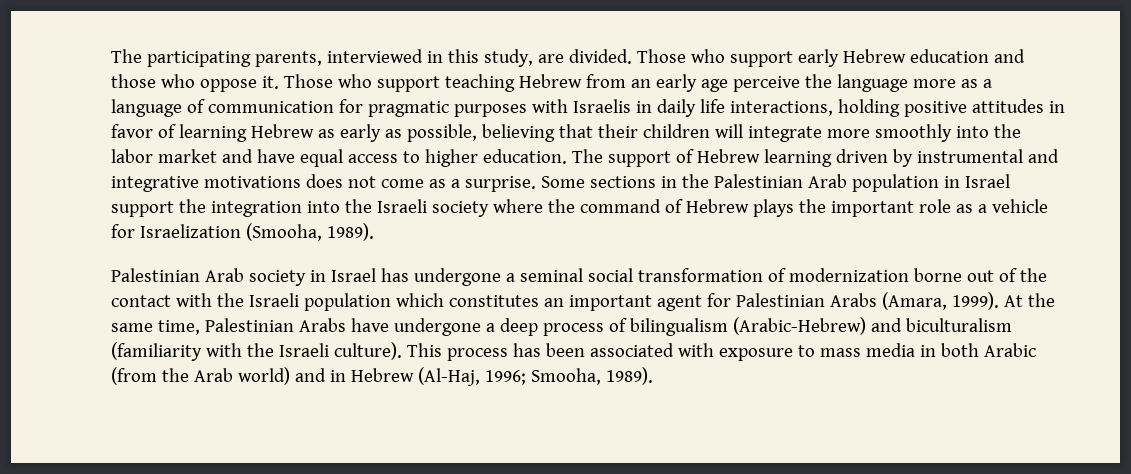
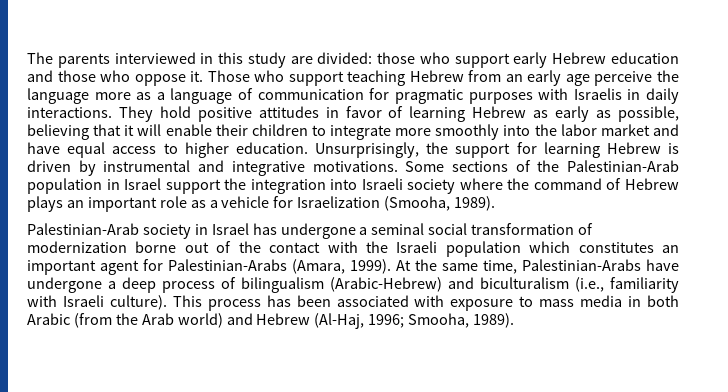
[111,49,322,67] The participating parents, -> [27,52,110,68] The parents
[483,49,686,67] study, are divided. Those -> [247,52,416,68] study are divided: those
[699,99,900,117] life interactions, holding -> [27,106,191,122] interactions. They hold
(593, 131) none -> [124,124,212,136] it will enable
[714,124,743,138] will -> [311,125,326,136] to
[571,149,832,167] The support of Hebrew learning -> [314,142,679,158] Unsurprisingly, the support for learning Hebrew is
[203,174,847,192] motivations does not come as a surprise. Some sections in the Palestinian Arab -> [312,160,679,172] motivations. Some sections of the Palestinian-Arab
[344,199,372,213] the -> (358, 184) none
[798,199,826,213] the -> [66,200,84,208] an
[111,268,244,282] Palestinian Arab -> [27,223,139,235] Palestinian-Arab
[735,293,877,307] Palestinian Arabs -> [168,259,287,271] Palestinian-Arabs
[204,318,346,332] Palestinian Arabs -> [522,259,641,271] Palestinian-Arabs
[111,342,274,361] (familiarity with the -> [575,277,679,293] [27,295,57,307] (i.e., familiarity with
[329,370,346,382] in -> (253, 319) none

